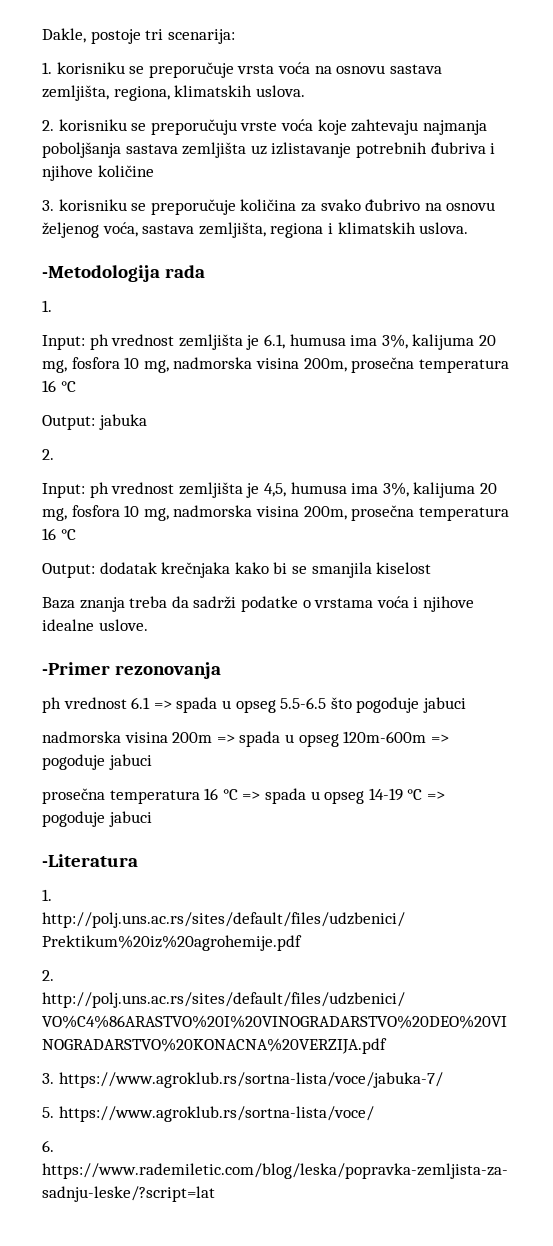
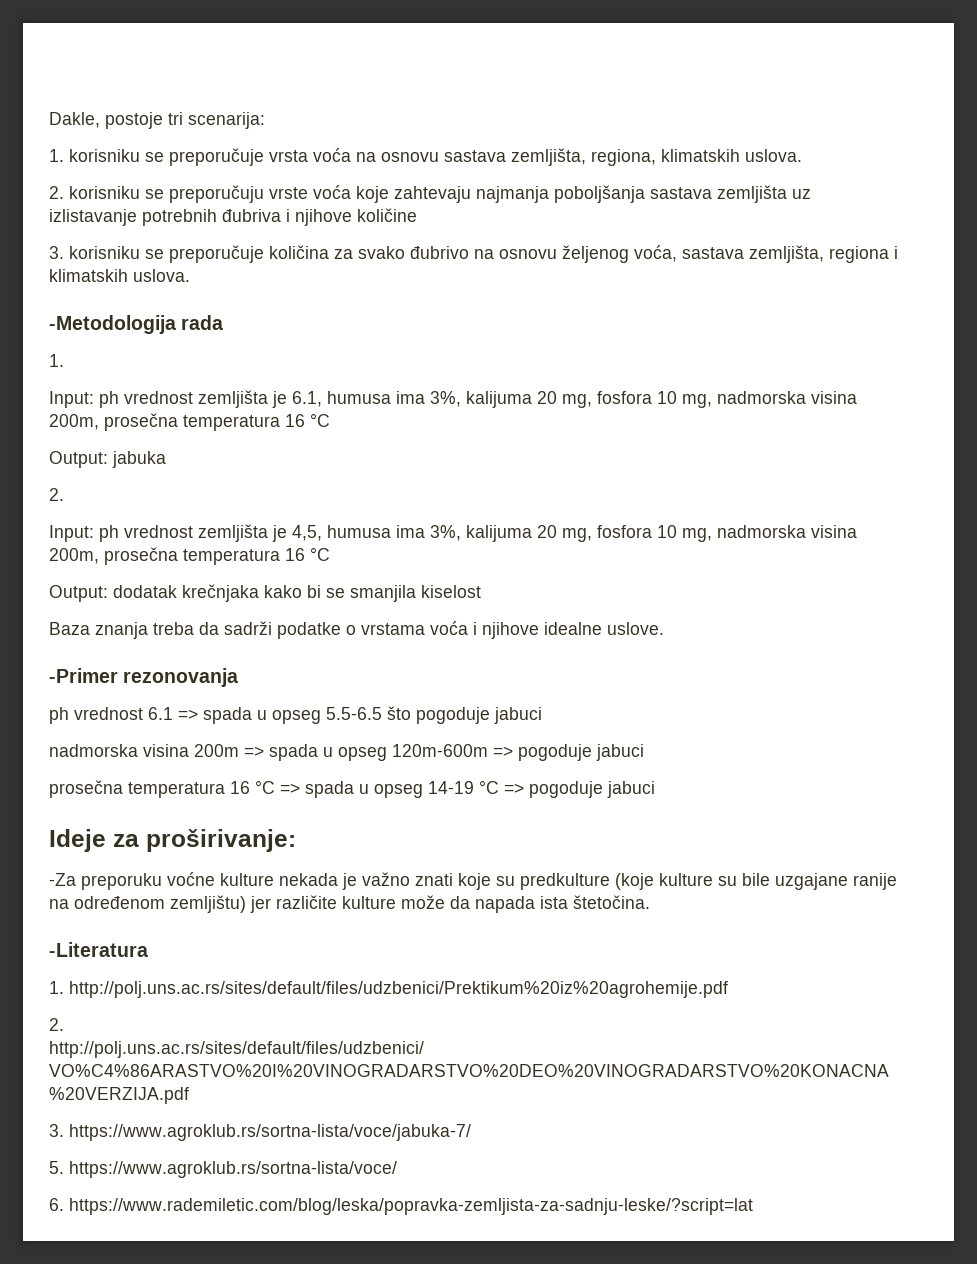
(152, 819) none -> [49,829,296,852] [49,872,897,890] [49,895,650,913] // Ideje za proširivanje: // -Za preporuku voćne kulture nekada je važno znati koje su predkulture (koje kulture su bile uzgajane ranije na određenom zemljištu) jer različite kulture može da napada ista štetočina.

